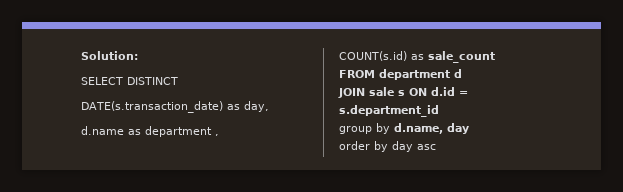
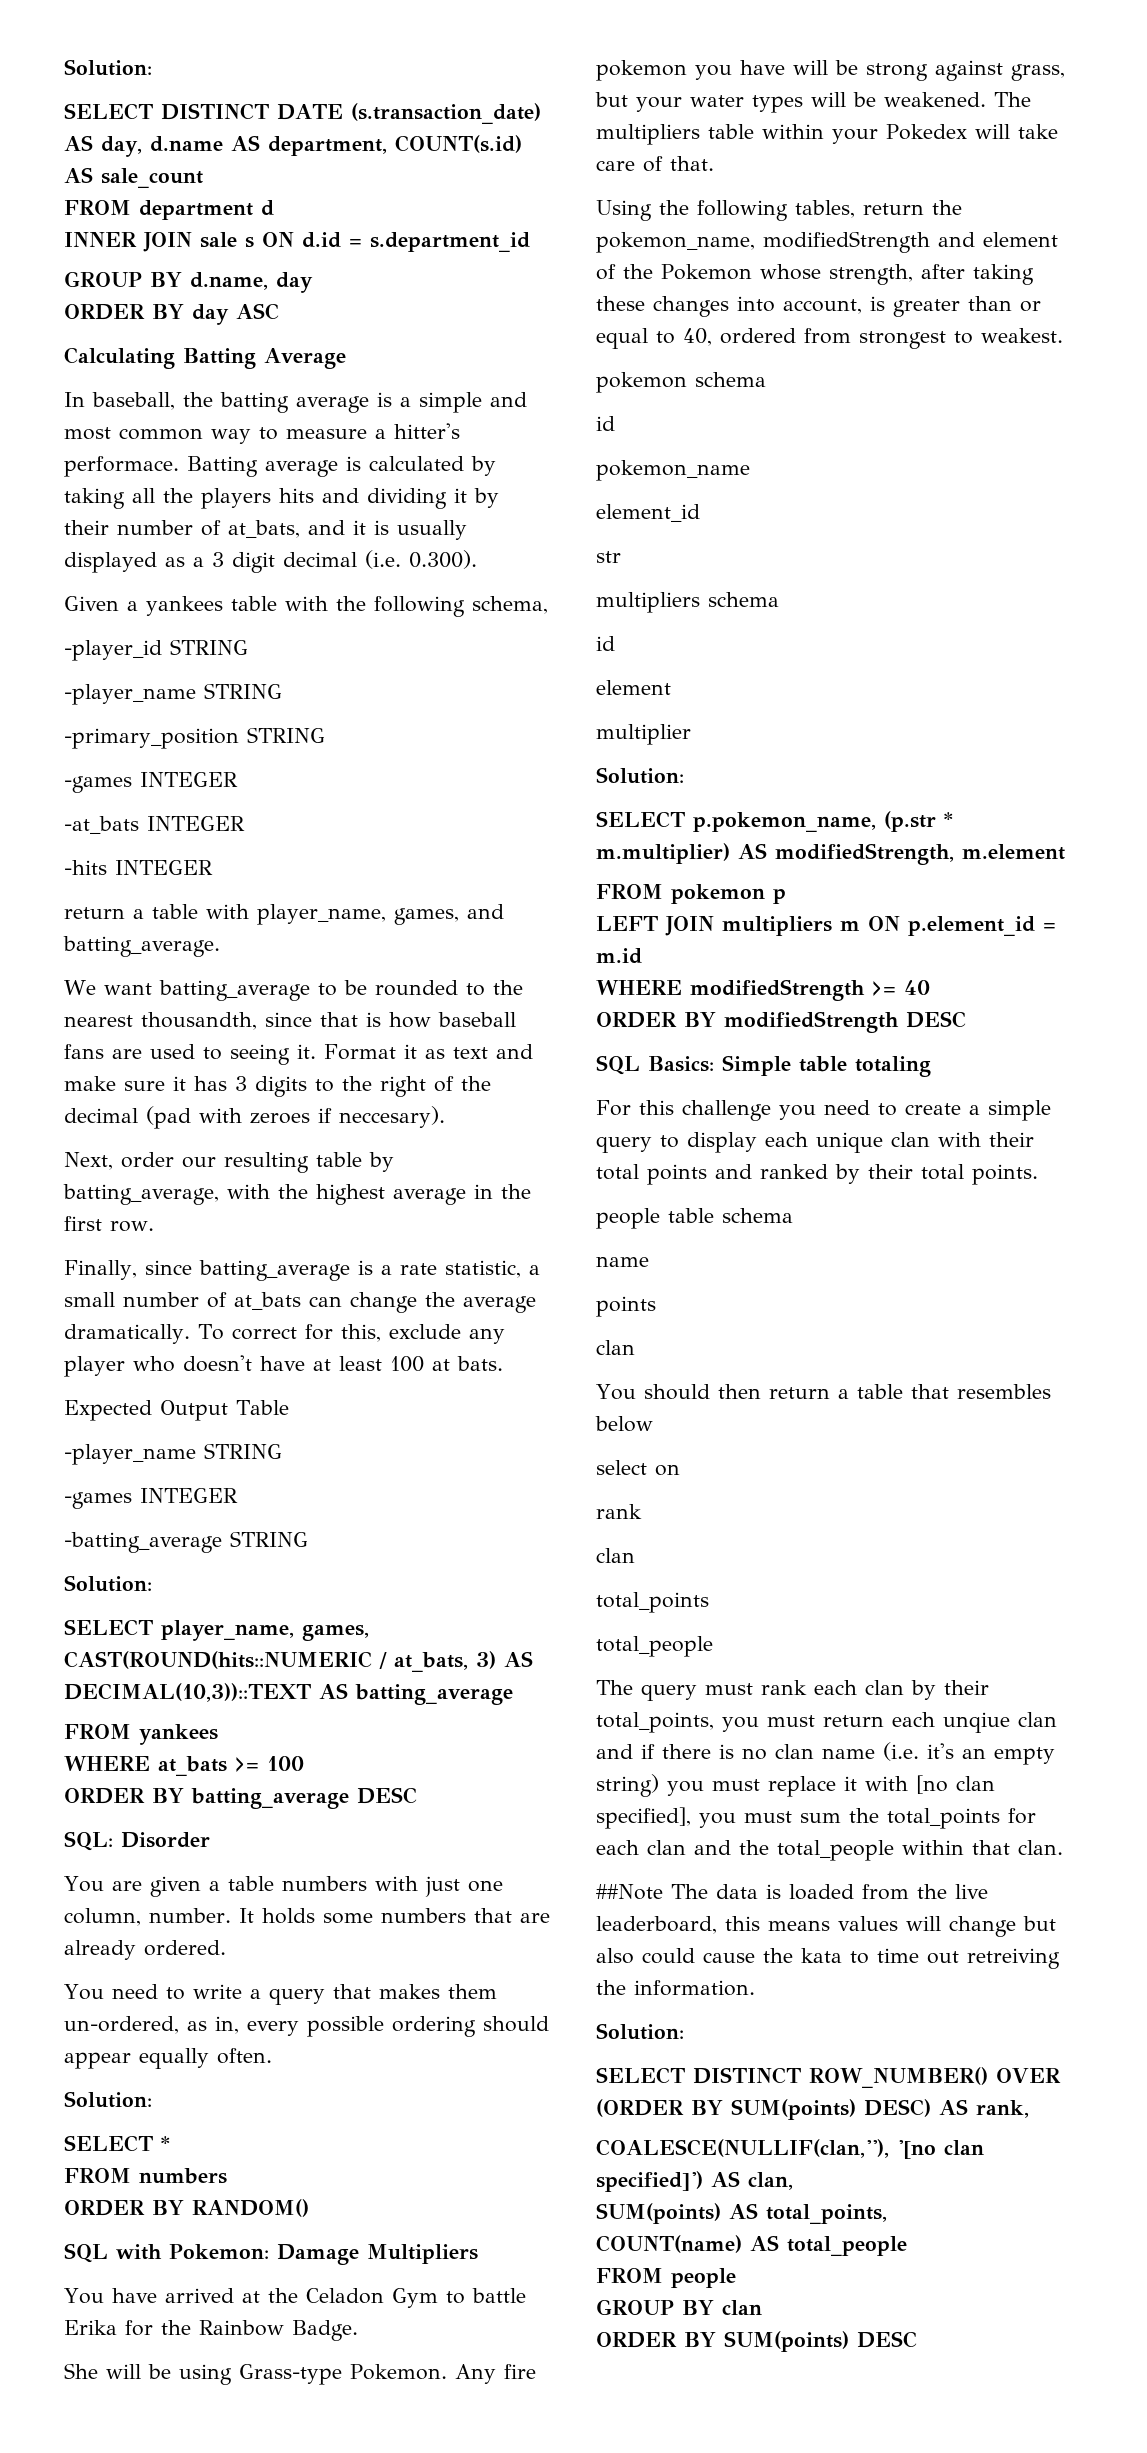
[81,51,138,60] [81,77,178,85] [81,101,269,113] [81,126,219,137] [339,51,424,61] Solution: // SELECT DISTINCT // DATE(s.transaction_date) as day, // d.name as department , // COUNT(s.id) as -> [64,59,152,76] [64,103,541,124] [64,135,522,157] [64,167,93,183] Solution: // SELECT DISTINCT DATE (s.transaction_date) AS day, d.name AS department, COUNT(s.id) AS
(462, 73) none -> [64,232,137,247] INNER
[339,123,390,134] group by -> [64,271,182,287] GROUP BY
[339,141,436,152] order by day asc -> [64,303,279,325] [64,347,346,369] [64,392,527,413] [64,423,460,444] [64,456,496,477] [64,488,499,509] [64,520,467,540] [64,550,477,573] [64,596,548,617] [64,639,248,661] [64,683,282,705] [64,727,325,749] [64,772,238,793] [64,816,245,834] [64,860,213,875] [64,904,504,925] [63,936,220,957] [64,980,523,1001] [64,1012,516,1030] [64,1044,533,1065] [64,1076,491,1097] [64,1106,445,1129] [64,1152,394,1173] [63,1184,531,1205] [64,1216,154,1232] [64,1260,540,1281] [64,1292,536,1313] [64,1324,505,1344] [64,1355,503,1377] [64,1400,289,1421] [64,1443,282,1465] [64,1488,238,1509] [64,1531,308,1553] [64,1575,152,1592] [64,1619,369,1641] [64,1651,533,1672] [64,1683,513,1705] [64,1724,218,1745] [64,1756,304,1776] [64,1787,417,1809] [64,1831,210,1851] [64,1876,503,1897] [64,1908,550,1926] [64,1940,226,1960] [64,1984,497,2005] [64,2016,549,2037] [64,2048,272,2069] [64,2091,152,2108] [64,2135,170,2152] [64,2168,227,2184] [64,2199,309,2217] [64,2243,478,2265] [64,2288,526,2308] [64,2320,358,2341] [64,2363,536,2385] [596,60,1065,81] [595,92,1031,113] [596,124,1058,145] [596,156,714,172] [596,200,962,221] [596,231,1058,253] [596,264,1034,285] [596,296,1041,317] [596,328,1063,349] [596,372,766,393] [596,416,615,431] [596,460,750,481] [596,504,700,522] [596,551,621,563] [596,592,779,613] [596,636,615,651] [596,680,671,695] [596,724,691,745] [596,767,684,784] [596,811,953,832] [596,843,1065,865] [596,884,786,904] [596,916,1056,936] [596,948,642,964] [596,979,930,1001] [596,1011,966,1033] [596,1055,931,1077] [596,1100,1051,1121] [596,1132,1034,1153] [596,1164,1038,1185] [596,1208,793,1229] [596,1256,649,1267] [596,1296,656,1317] [596,1340,635,1355] [596,1384,1051,1400] [595,1416,653,1432] [596,1460,680,1476] [596,1504,642,1519] [596,1548,635,1563] [596,1592,709,1613] [596,1636,713,1657] [596,1680,989,1701] [596,1712,1057,1733] [596,1742,1055,1765] [596,1774,995,1797] [596,1807,1036,1829] [596,1840,1063,1861] [596,1884,988,1900] [596,1916,1056,1937] [596,1948,1060,1969] [596,1980,755,1996] [596,2023,684,2040] [596,2067,1061,2088] [596,2099,1029,2120] [596,2139,984,2159] [596,2171,793,2192] [596,2203,887,2224] [596,2235,907,2256] [596,2268,736,2288] [596,2299,762,2315] [596,2331,917,2352] ORDER BY day ASC // Calculating Batting Average // In baseball, the batting average is a simple and most common way to measure a hitter's performace. Batting average is calculated by taking all the players hits and dividing it by their number of at_bats, and it is usually displayed as a 3 digit decimal (i.e. 0.300). // Given a yankees table with the following schema, // -player_id STRING // -player_name STRING // -primary_position STRING // -games INTEGER // -at_bats INTEGER // -hits INTEGER // return a table with player_name, games, and batting_average. // We want batting_average to be rounded to the nearest thousandth, since that is how baseball fans are used to seeing it. Format it as text and make sure it has 3 digits to the right of the decimal (pad with zeroes if neccesary). // Next, order our resulting table by batting_average, with the highest average in the first row. // Finally, since batting_average is a rate statistic, a small number of at_bats can change the average dramatically. To correct for this, exclude any player who doesn't have at least 100 at bats. // Expected Output Table // -player_name STRING // -games INTEGER // -batting_average STRING // Solution: // SELECT player_name, games, CAST(ROUND(hits::NUMERIC / at_bats, 3) AS DECIMAL(10,3))::TEXT AS batting_average // FROM yankees // WHERE at_bats >= 100 // ORDER BY batting_average DESC // SQL: Disorder // You are given a table numbers with just one column, number. It holds some numbers that are already ordered. // You need to write a query that makes them un-ordered, as in, every possible ordering should appear equally often. // Solution: // SELECT * // FROM numbers // ORDER BY RANDOM() // SQL with Pokemon: Damage Multipliers // You have arrived at the Celadon Gym to battle Erika for the Rainbow Badge. // She will be using Grass-type Pokemon. Any fire pokemon you have will be strong against grass, but your water types will be weakened. The multipliers table within your Pokedex will take care of that. // Using the following tables, return the pokemon_name, modifiedStrength and element of the Pokemon whose strength, after taking these changes into account, is greater than or equal to 40, ordered from strongest to weakest. // pokemon schema // id // pokemon_name // element_id // str // multipliers schema // id // element // multiplier // Solution: // SELECT p.pokemon_name, (p.str * m.multiplier) AS modifiedStrength, m.element // FROM pokemon p // LEFT JOIN multipliers m ON p.element_id = m.id // WHERE modifiedStrength >= 40 // ORDER BY modifiedStrength DESC // SQL Basics: Simple table totaling // For this challenge you need to create a simple query to display each unique clan with their total points and ranked by their total points. // people table schema // name // points // clan // You should then return a table that resembles below // select on // rank // clan // total_points // total_people // The query must rank each clan by their total_points, you must return each unqiue clan and if there is no clan name (i.e. it's an empty string) you must replace it with [no clan specified], you must sum the total_points for each clan and the total_people within that clan. // ##Note The data is loaded from the live leaderboard, this means values will change but also could cause the kata to time out retreiving the information. // Solution: // SELECT DISTINCT ROW_NUMBER() OVER (ORDER BY SUM(points) DESC) AS rank, // COALESCE(NULLIF(clan,''), '[no clan specified]') AS clan, // SUM(points) AS total_points, // COUNT(name) AS total_people // FROM people // GROUP BY clan // ORDER BY SUM(points) DESC

